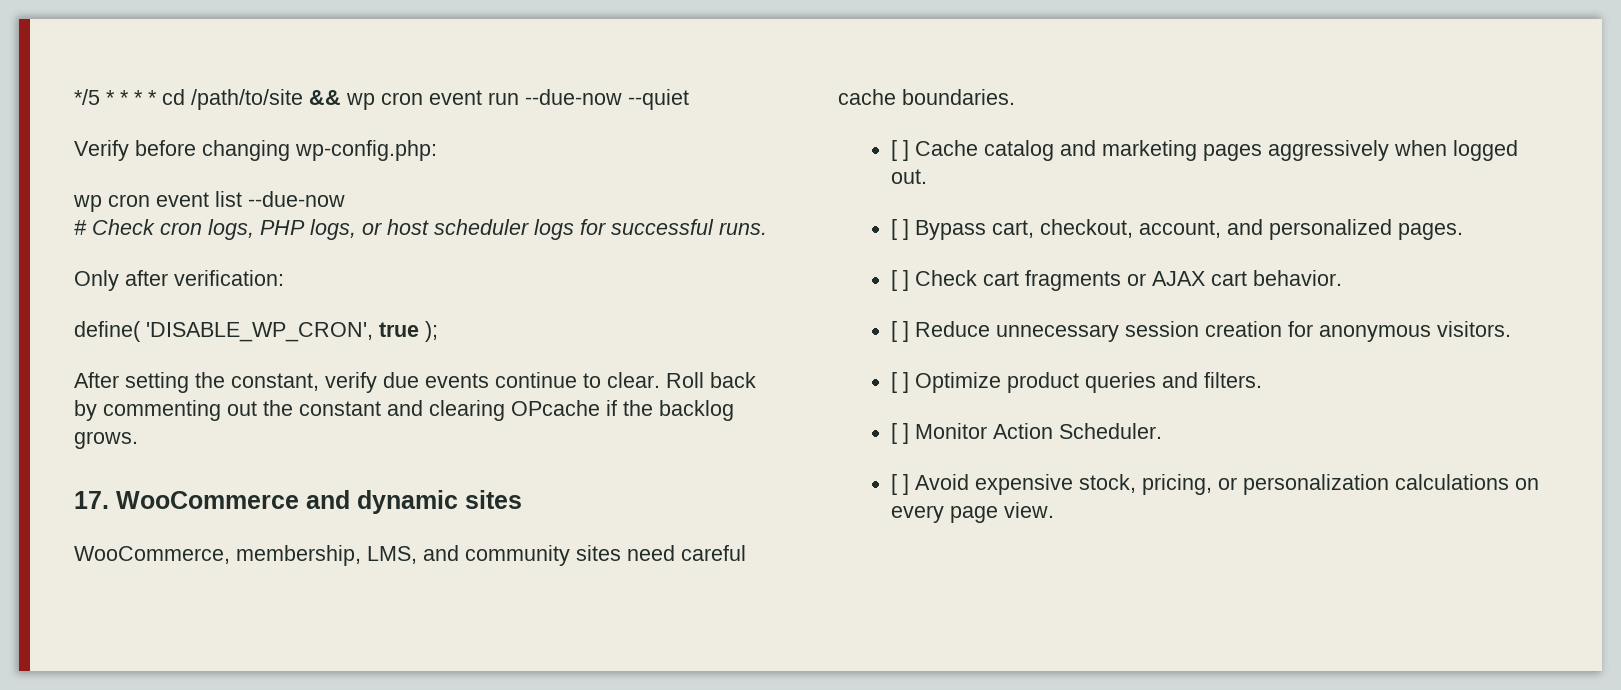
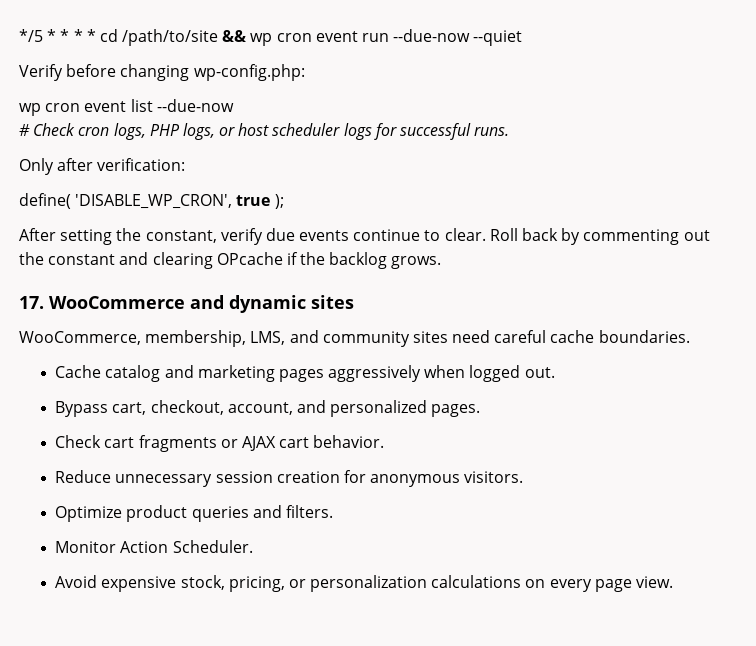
[891,140,910,161] [ ] -> (690, 336) none
[891,219,910,240] [ ] -> (555, 372) none
[891,270,910,291] [ ] -> (481, 410) none
[891,321,910,342] [ ] -> (385, 441) none
[891,372,910,393] [ ] -> (524, 477) none
[891,423,910,444] [ ] -> (333, 511) none
[891,474,910,495] [ ] -> (253, 546) none

